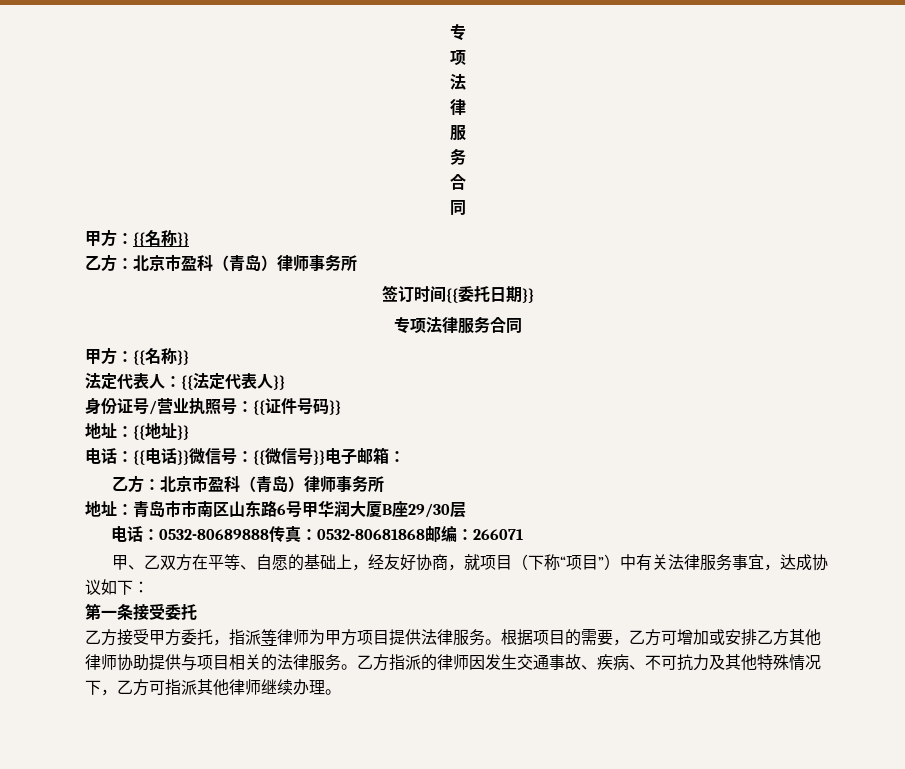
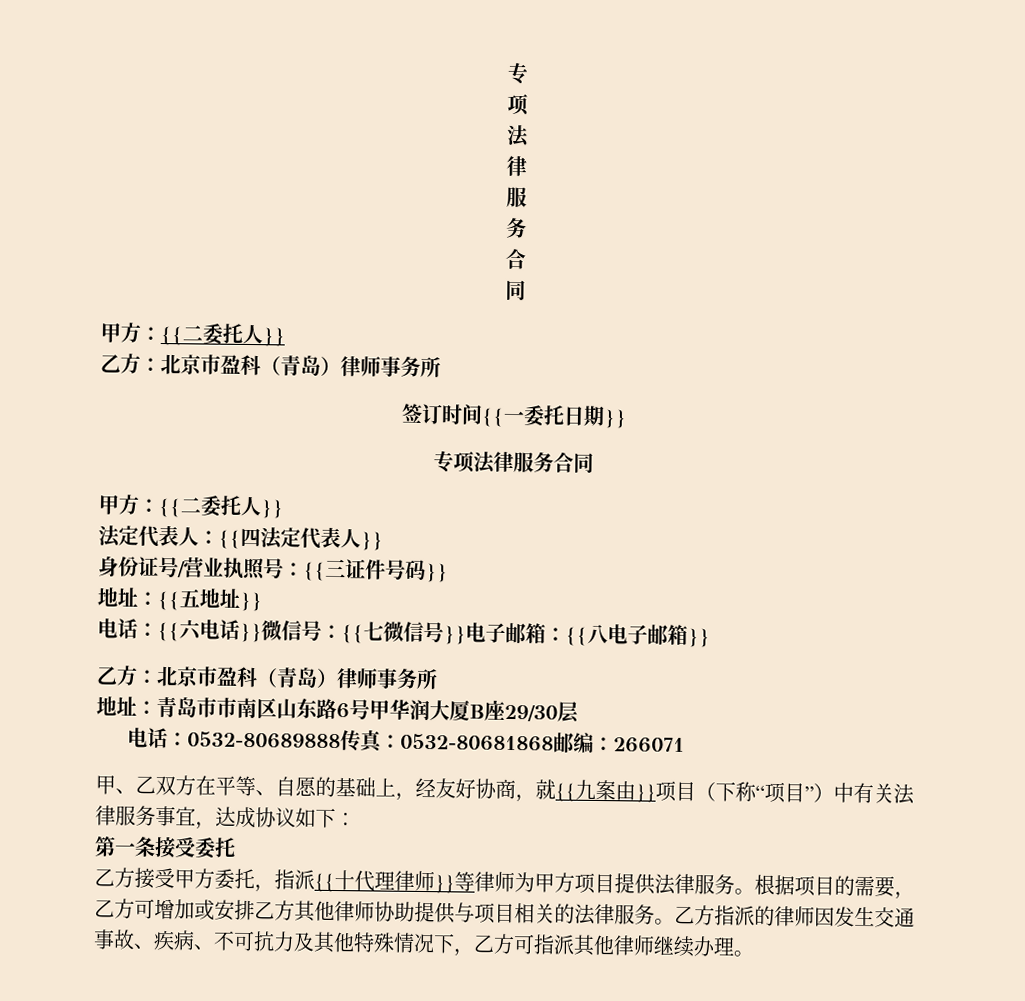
[145,230,177,246] 名称 -> [182,323,263,345] 二委托人
(458, 295) none -> [502,410,525,424] 一
[145,348,177,364] 名称 -> [180,495,262,517] 二委托人
(193, 382) none -> [240,527,261,548] 四
(265, 407) none -> [325,558,346,578] 三
(145, 432) none -> [179,589,200,608] 五
(145, 457) none -> [179,619,202,641] 六
(265, 457) none -> [363,621,384,641] 七
(405, 456) none -> [565,623,710,648] {{八电子邮箱}}
(480, 562) none -> [555,779,656,803] {{九案由}}
(261, 637) none -> [314,870,455,894] {{十代理律师}}

